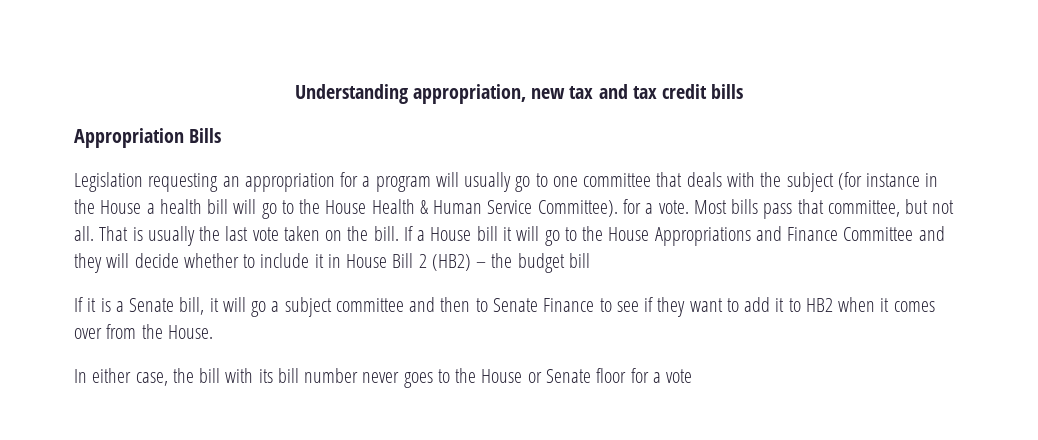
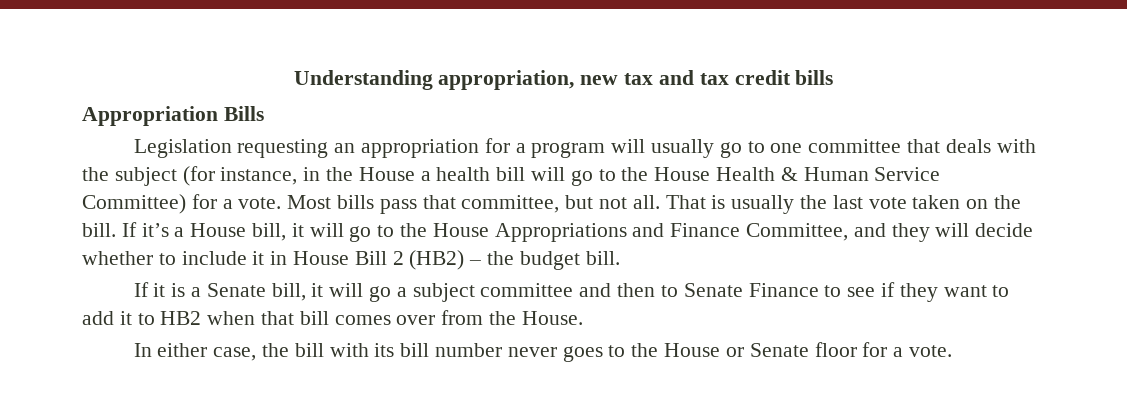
[866,173,921,187] instance -> [220,167,298,185] instance,
[537,200,618,217] Committee). -> [82,194,186,214] Committee)
(413, 233) none -> [141,223,169,237] it’s
[476,226,498,241] bill -> [252,223,287,241] bill,
[843,227,914,241] Committee -> [746,223,849,241] Committee,
[568,253,590,268] bill -> [585,251,620,265] bill.
[880,298,890,312] it -> [261,311,329,325] that bill
[666,369,693,383] vote -> [908,345,952,357] vote.

